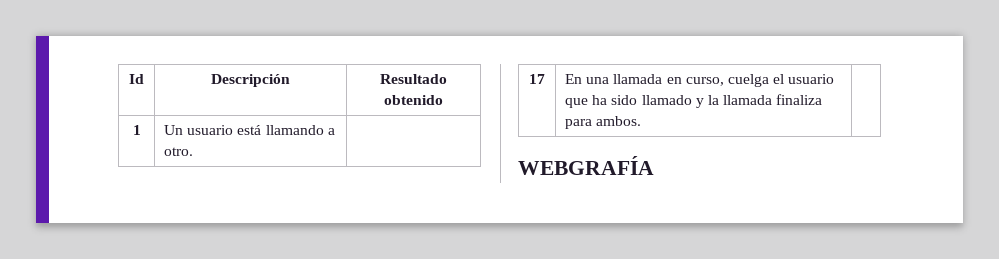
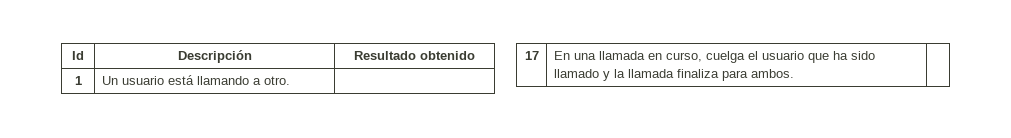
[518,156,654,175] // WEBGRAFÍA -> (794, 73) none

